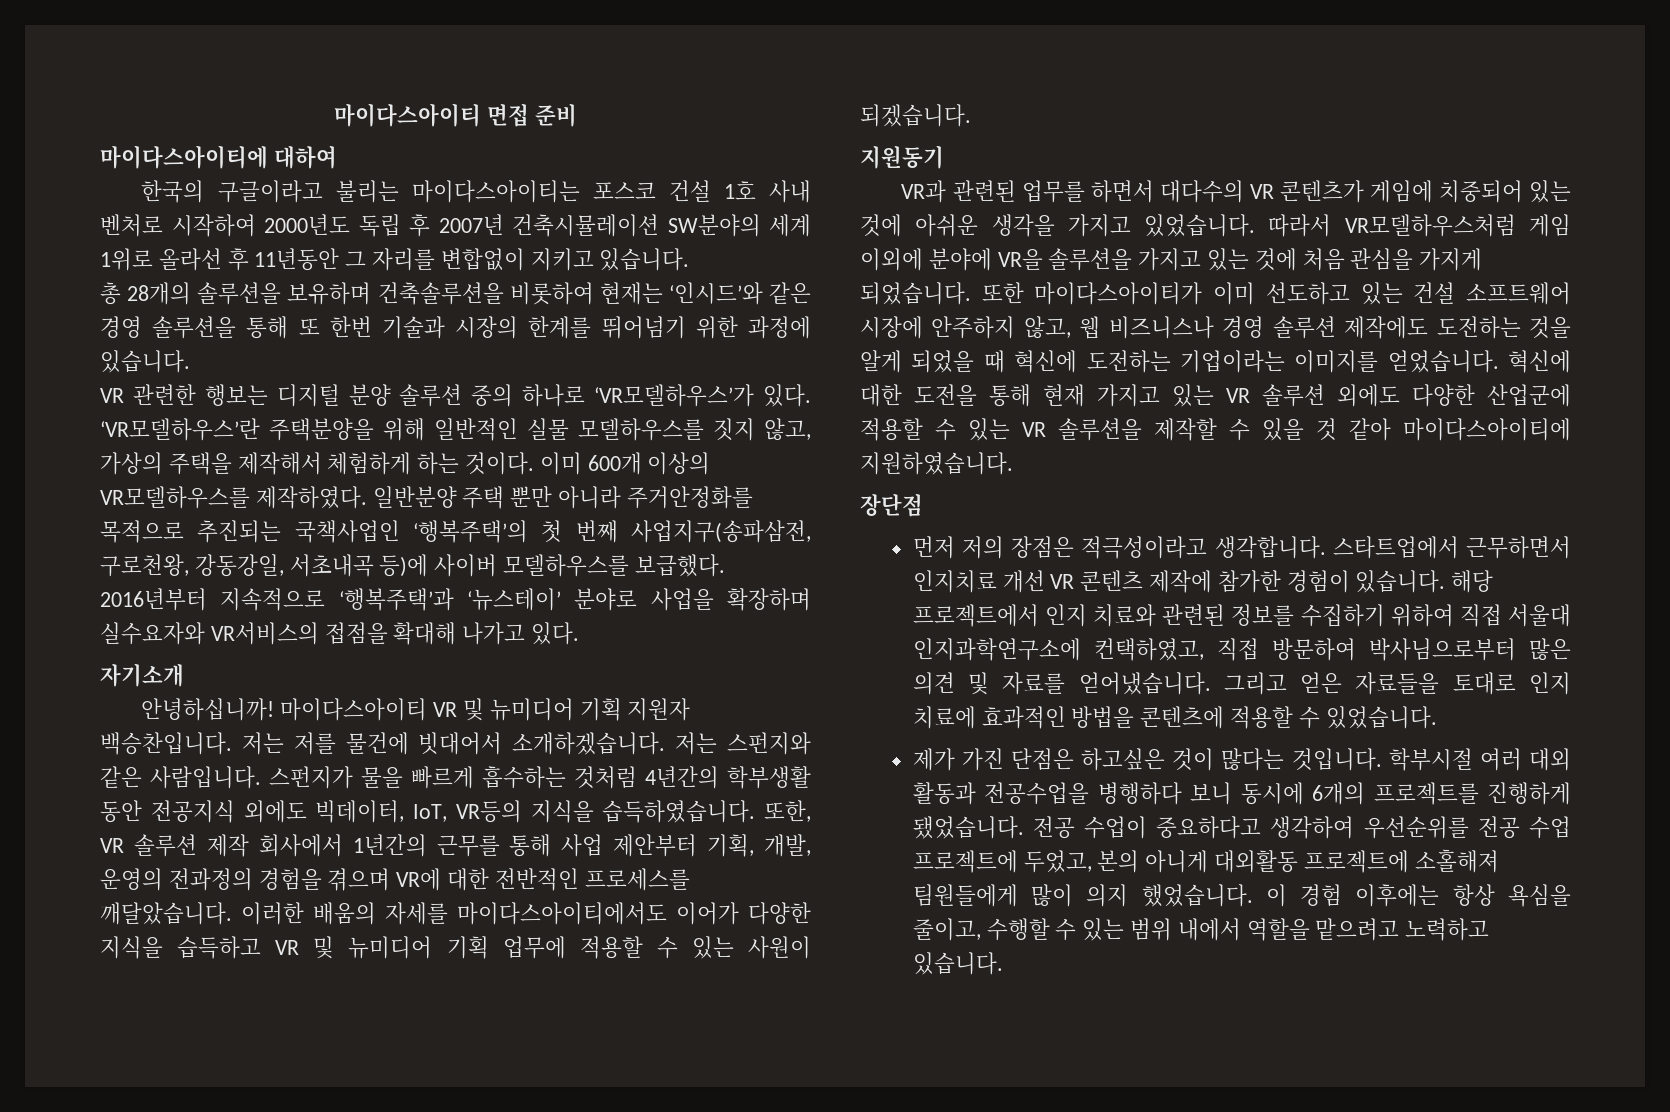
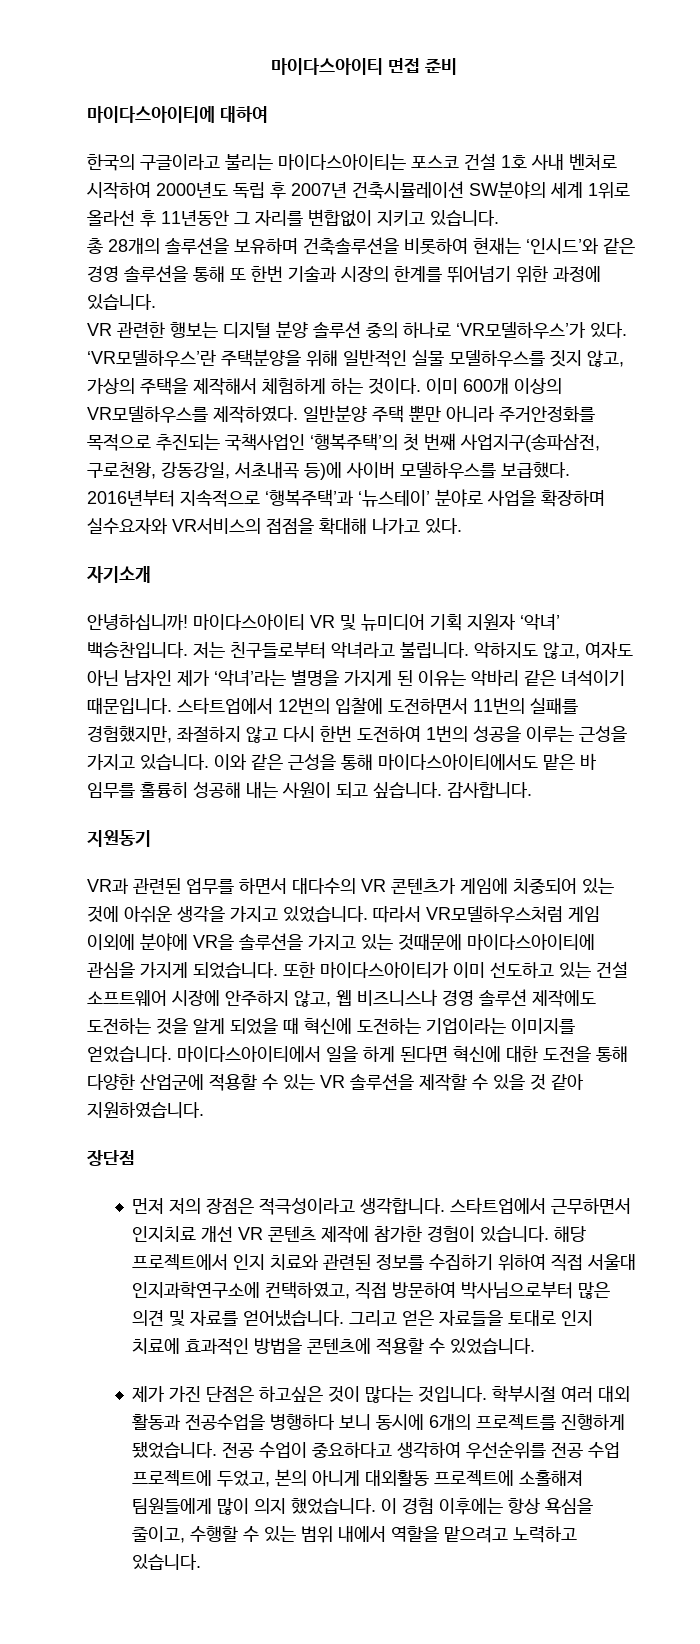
(691, 709) none -> [520,614,560,630] ‘악녀’
[293,732,811,755] [100,766,811,789] [100,800,811,823] [100,834,811,857] [100,868,690,891] [100,902,811,925] [100,936,812,959] [860,104,971,127] 저를 물건에 빗대어서 소개하겠습니다. 저는 스펀지와 같은 사람입니다. 스펀지가 물을 빠르게 흡수하는 것처럼 4년간의 학부생활 동안 전공지식 외에도 빅데이터, IoT, VR등의 지식을 습득하였습니다. 또한, VR 솔루션 제작 회사에서 1년간의 근무를 통해 사업 제안부터 기획, 개발, 운영의 전과정의 경험을 겪으며 VR에 대한 전반적인 프로세스를 깨달았습니다. 이러한 배움의 자세를 마이다스아이티에서도 이어가 다양한 지식을 습득하고 VR 및 뉴미디어 기획 업무에 적용할 수 있는 사원이 되겠습니다. -> [230,642,633,659] [87,669,625,686] [87,697,578,714] [87,726,627,743] [87,753,597,770] [87,782,532,798] 친구들로부터 악녀라고 불립니다. 악하지도 않고, 여자도 아닌 남자인 제가 ‘악녀’라는 별명을 가지게 된 이유는 악바리 같은 녀석이기 때문입니다. 스타트업에서 12번의 입찰에 도전하면서 11번의 실패를 경험했지만, 좌절하지 않고 다시 한번 도전하여 1번의 성공을 이루는 근성을 가지고 있습니다. 이와 같은 근성을 통해 마이다스아이티에서도 맡은 바 임무를 훌륭히 성공해 내는 사원이 되고 싶습니다. 감사합니다.
[1254,248,1345,271] 것에 처음 -> [398,933,595,950] 것때문에 마이다스아이티에
[1508,350,1571,373] [860,384,1400,407] 혁신에 대한 도전을 통해 현재 가지고 있는 VR 솔루션 외에도 -> [177,1046,628,1062] 마이다스아이티에서 일을 하게 된다면 혁신에 대한 도전을 통해
[1403,418,1571,441] 마이다스아이티에 -> (584, 1082) none

